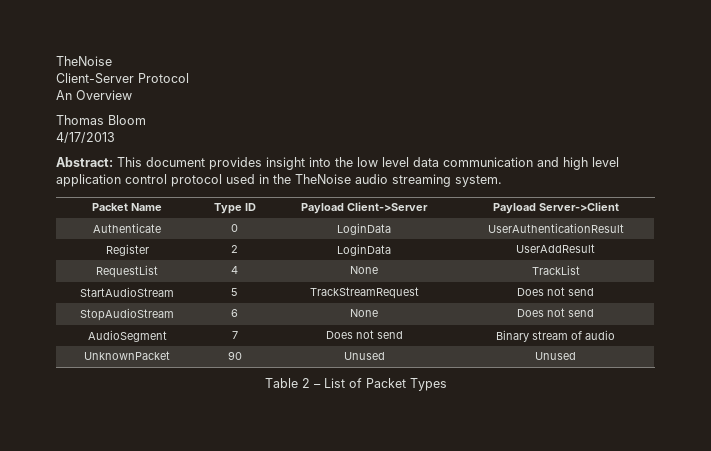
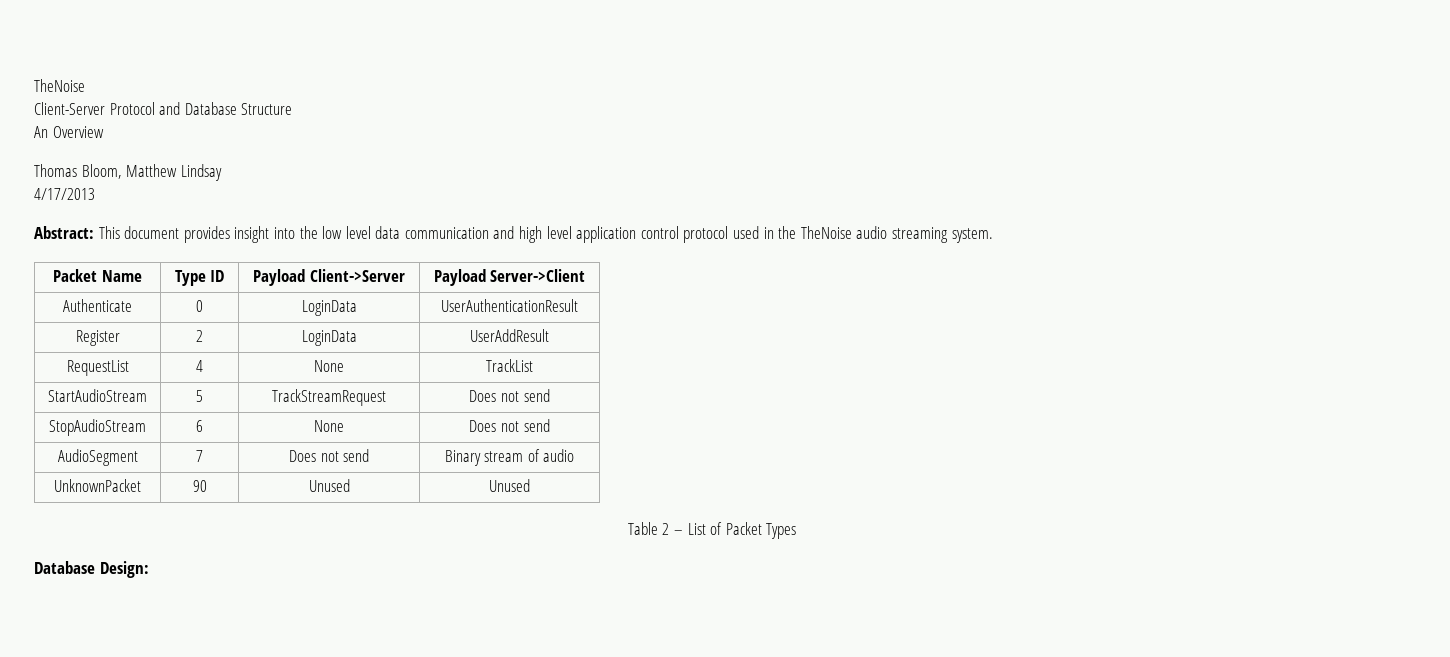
(189, 78) none -> [159,102,293,115] and Database Structure
[108,115,146,125] Bloom -> [81,164,222,181] Bloom, Matthew Lindsay
(447, 384) none -> [34,561,149,578] // Database Design:

